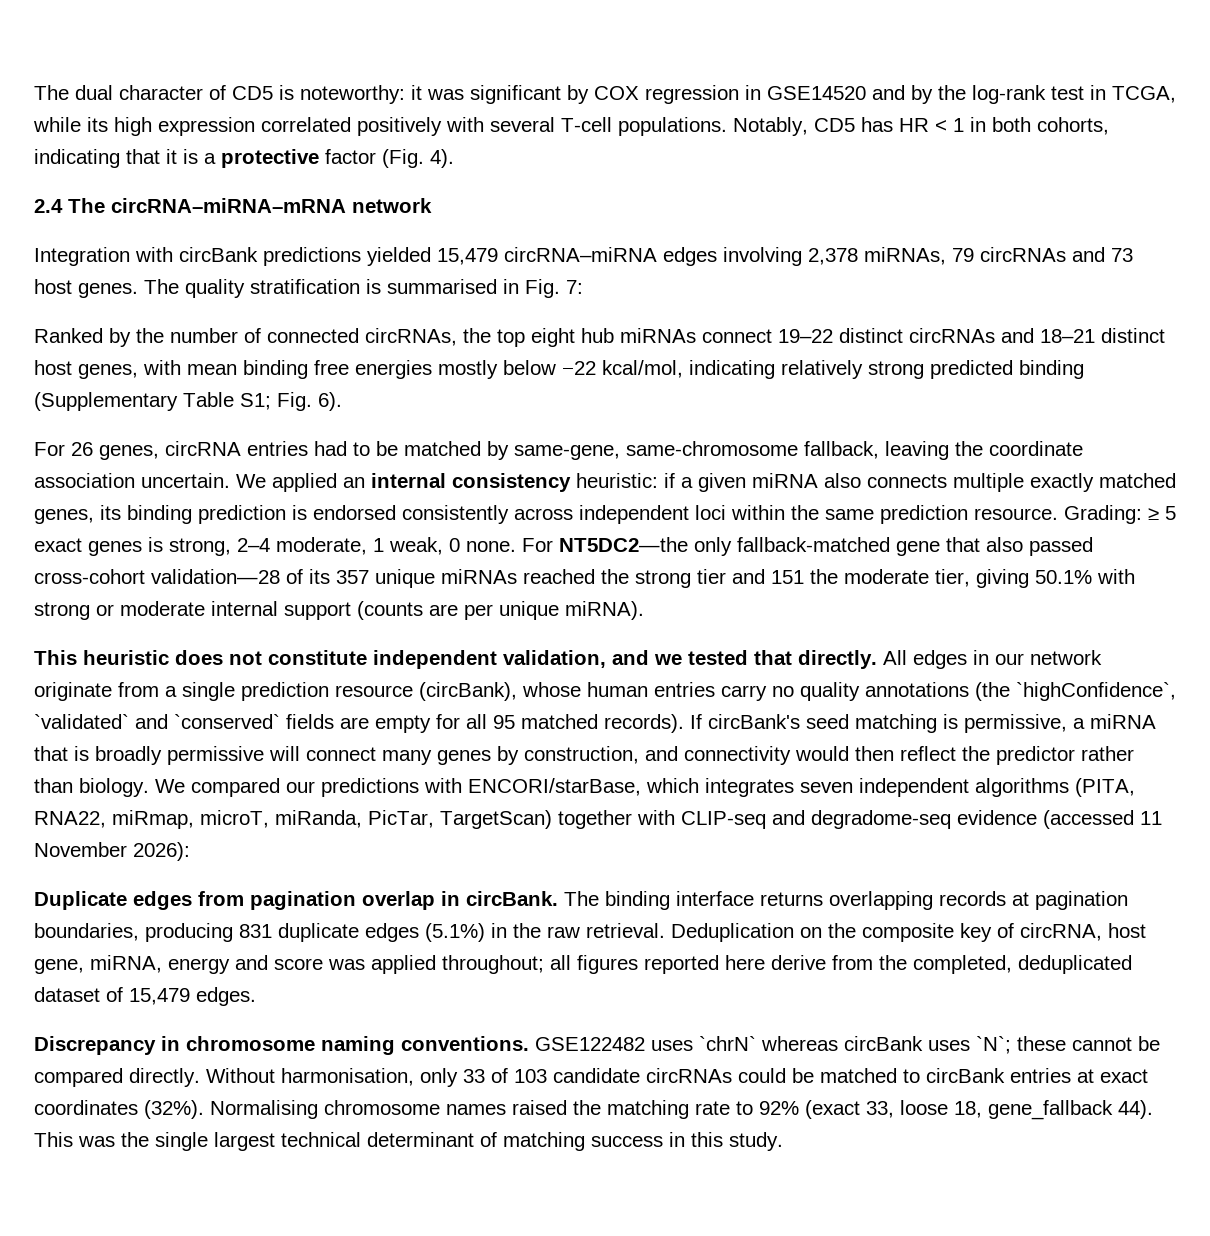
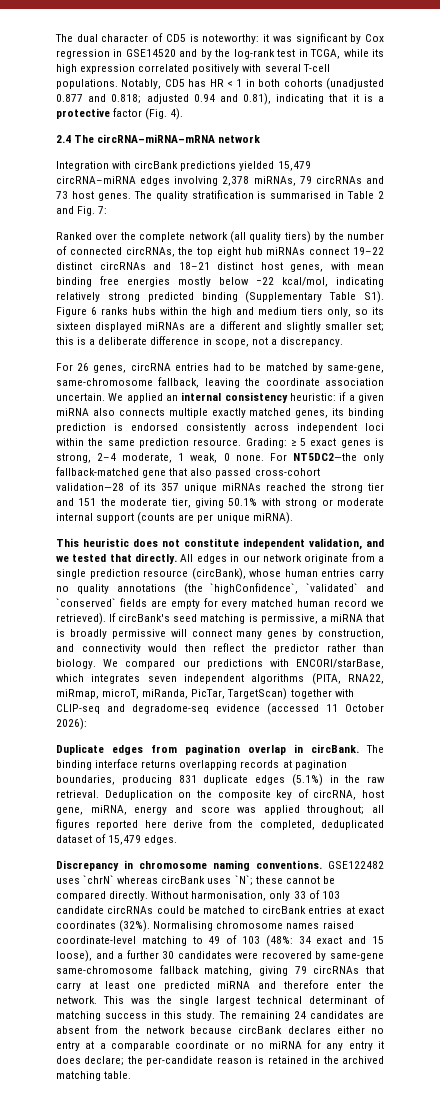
[594,86,639,100] COX -> [365,34,384,42] Cox
[1037,117,1109,135] cohorts, -> [283,78,384,90] [56,93,272,105] cohorts (unadjusted 0.877 and 0.818; adjusted 0.94 and 0.81),
(519, 286) none -> [347,191,384,199] [56,206,74,214] Table 2 and
(103, 335) none -> [95,231,311,243] over the complete network (all quality tiers)
[240,392,342,411] S1; Fig. 6). -> [364,291,384,303] [56,307,384,317] [56,321,384,332] [56,336,343,347] S1). Figure 6 ranks hubs within the high and medium tiers only, so its sixteen displayed miRNAs are a different and slightly smaller set; this is a deliberate difference in scope, not a discrepancy.
[466,714,684,733] all 95 matched records). -> [221,599,384,609] [56,613,106,625] every matched human record we retrieved).
[34,842,127,857] November -> [345,704,384,712] October
[573,1100,1153,1120] the matching rate to 92% (exact 33, loose 18, gene_fallback 44). -> [56,935,385,947] [56,950,384,962] [56,965,384,976] [56,980,384,991] [56,996,97,1004] coordinate-level matching to 49 of 103 (48%: 34 exact and 15 loose), and a further 30 candidates were recovered by same-gene same-chromosome fallback matching, giving 79 circRNAs that carry at least one predicted miRNA and therefore enter the network.
(783, 1141) none -> [218,1011,384,1021] [56,1025,384,1034] [56,1040,384,1051] [56,1056,384,1066] [56,1071,132,1081] The remaining 24 candidates are absent from the network because circBank declares either no entry at a comparable coordinate or no miRNA for any entry it does declare; the per-candidate reason is retained in the archived matching table.

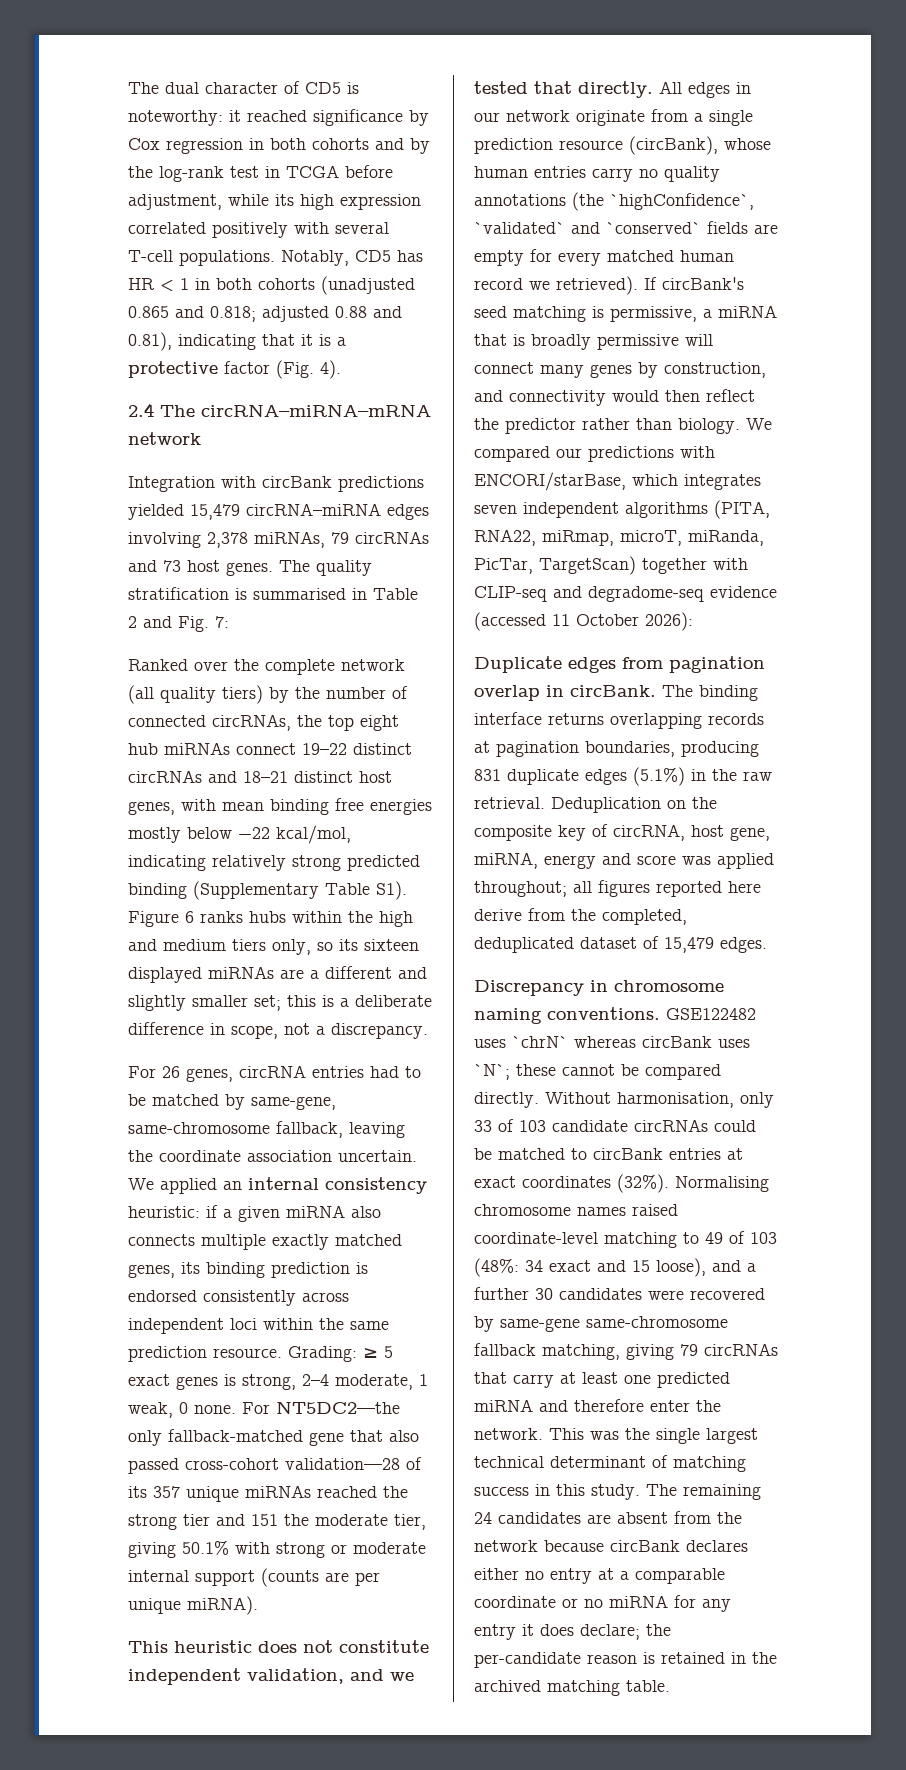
[272,33,347,44] was significant -> [247,109,403,126] reached significance
[125,49,176,57] GSE14520 -> [270,138,369,150] both cohorts
[310,49,341,59] TCGA, -> [286,165,393,178] [128,194,222,210] TCGA before adjustment,
[56,94,83,102] 0.877 -> [128,306,169,318] 0.865
[193,94,215,102] 0.94 -> [335,306,367,318] 0.88

